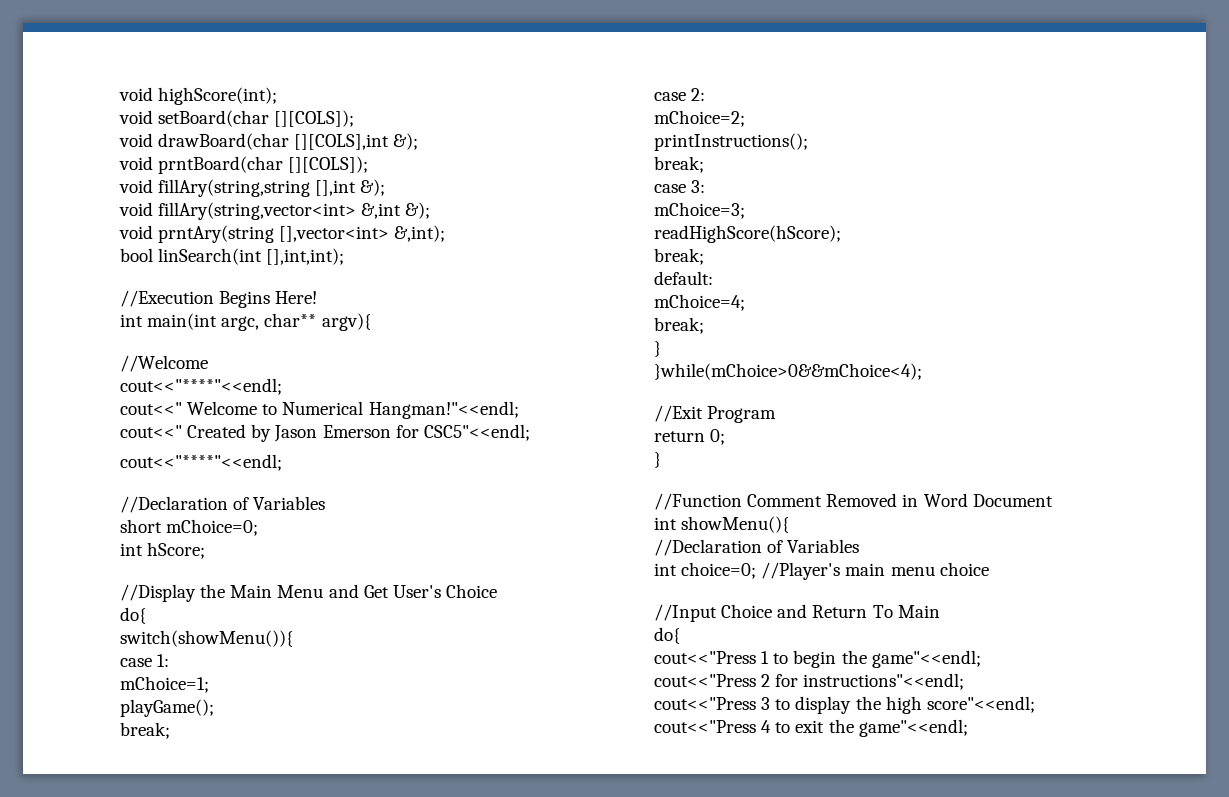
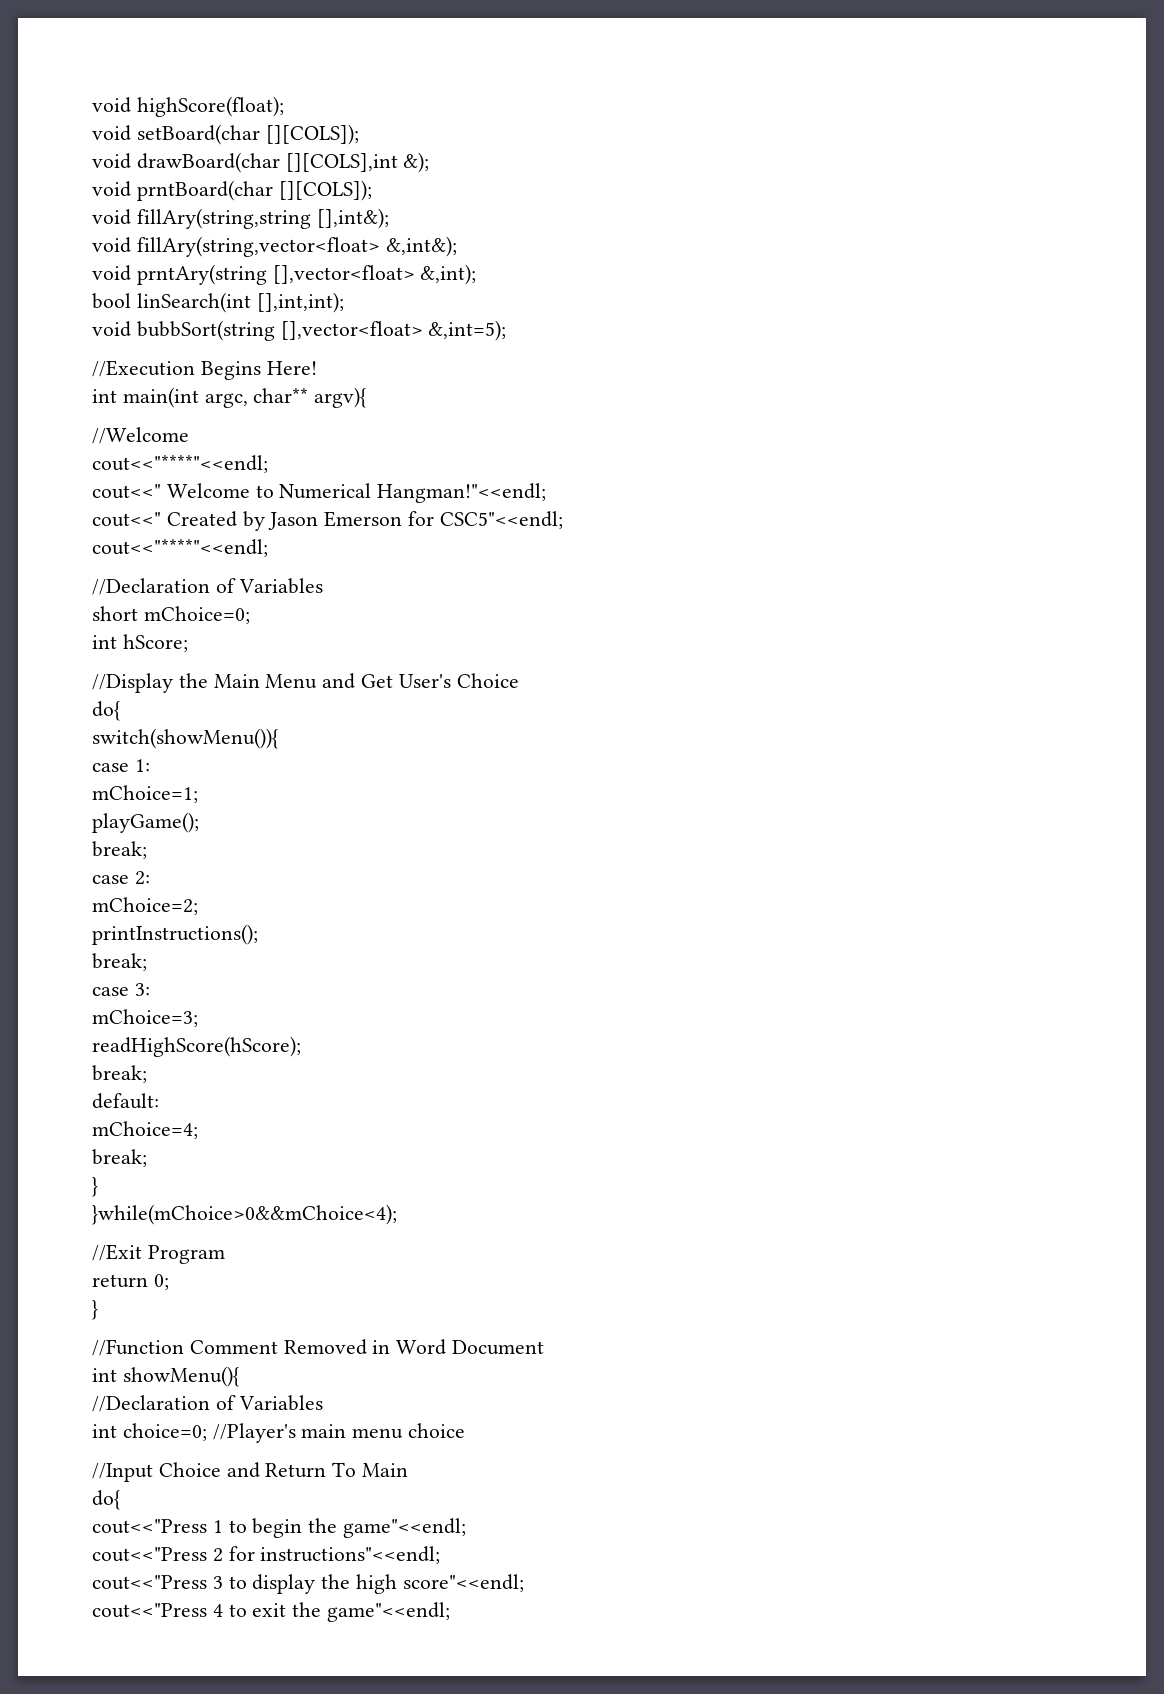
[119,87,278,105] void highScore(int); -> [92,96,284,117] void highScore(float);
[315,179,386,196] [119,202,431,220] [],int &); // void fillAry(string,vector<int> &,int &); -> [316,208,389,229] [92,236,457,257] [],int&); // void fillAry(string,vector<float> &,int&);
[279,226,390,242] [],vector<int> -> [272,265,415,284] [],vector<float>
(345, 256) none -> [92,320,507,341] // void bubbSort(string [],vector<float> &,int=5);

